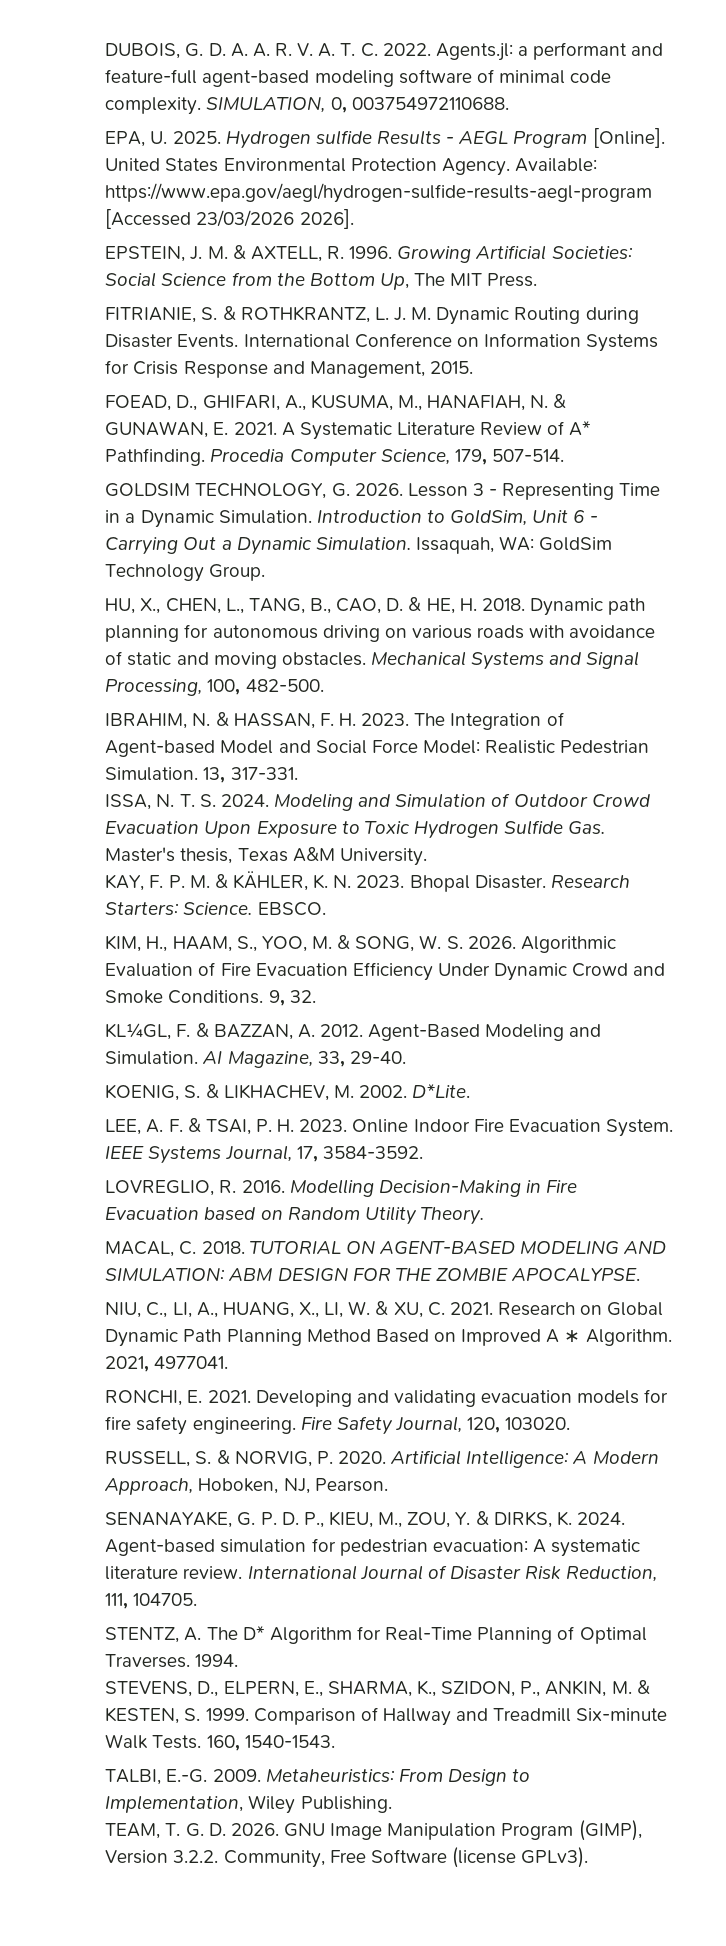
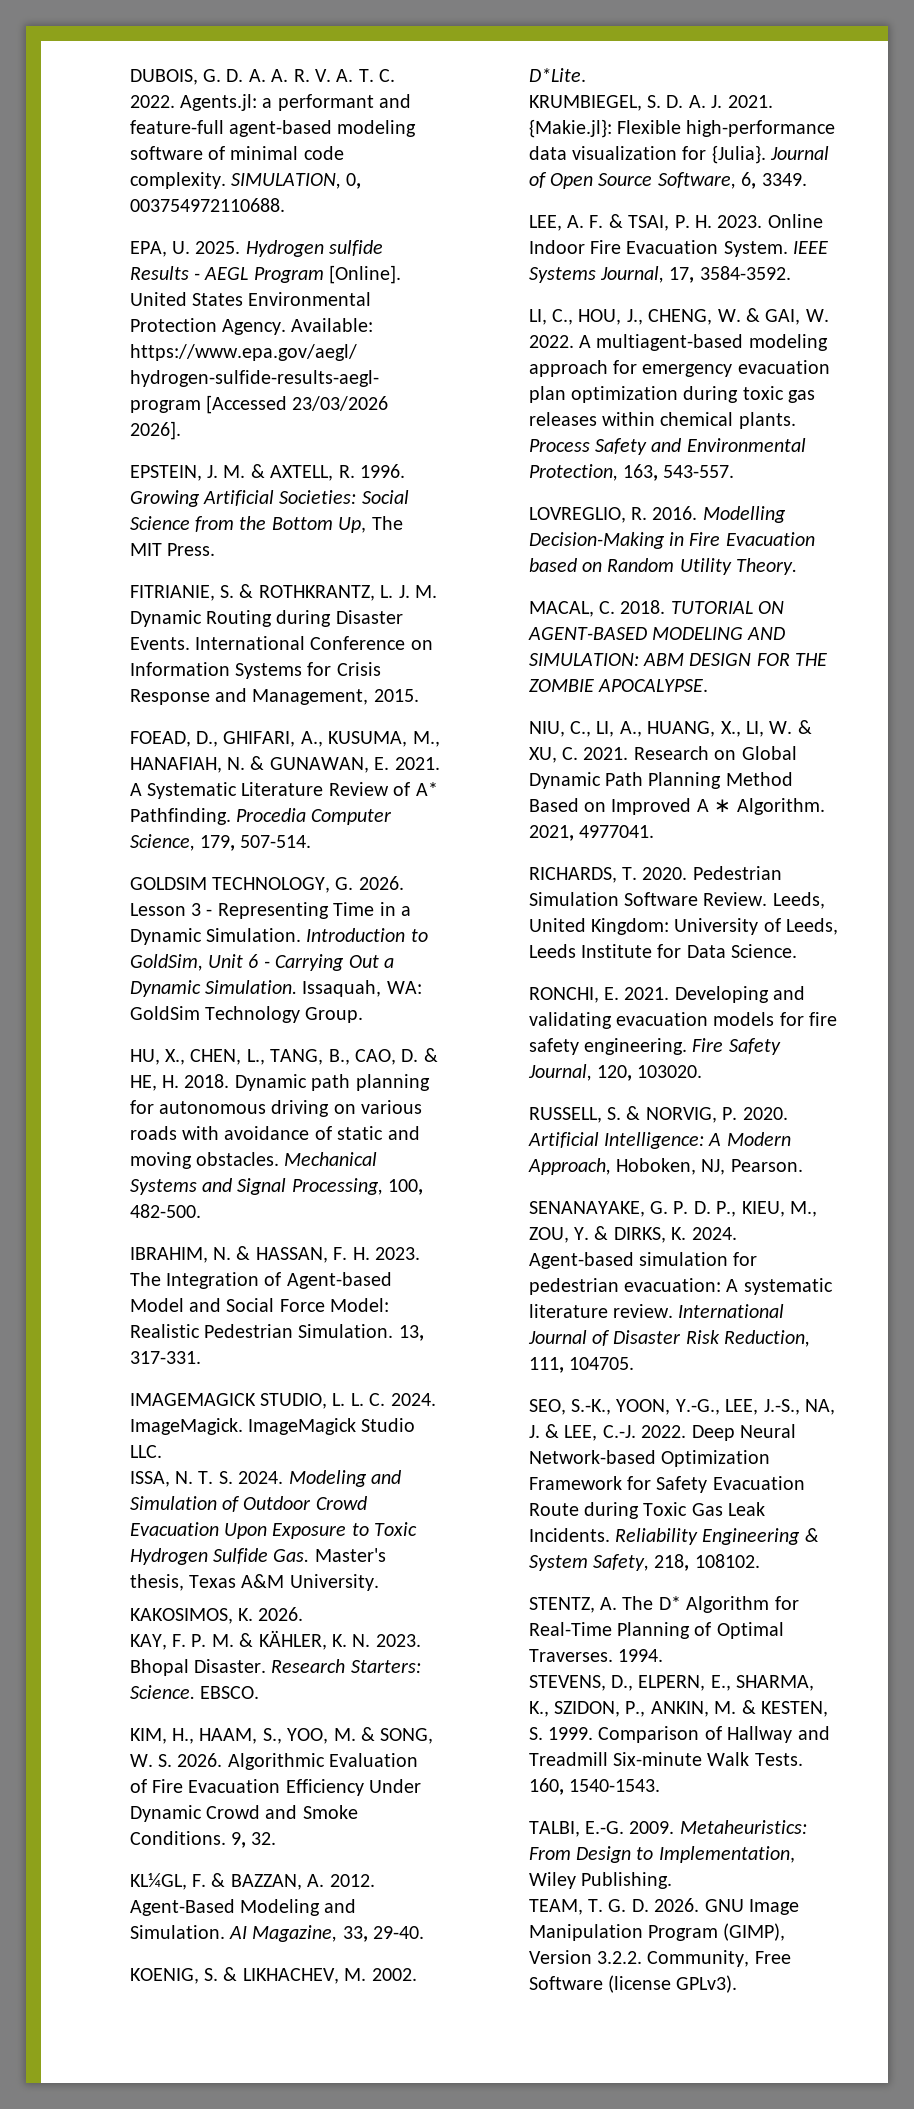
(298, 773) none -> [129,1393,436,1409] [129,1418,416,1435] [129,1445,162,1458] // IMAGEMAGICK STUDIO, L. L. C. 2024. ImageMagick. ImageMagick Studio LLC.
(427, 857) none -> [129,1607,304,1624] // KAKOSIMOS, K. 2026.
(471, 1091) none -> [528,95,773,111] [528,119,836,138] [528,145,830,164] [528,172,807,189] // KRUMBIEGEL, S. D. A. J. 2021. {Makie.jl}: Flexible high-performance data visualization for {Julia}. Journal of Open Source Software, 6, 3349.
(423, 1152) none -> [528,308,829,325] [528,334,828,351] [528,360,830,377] [528,386,816,403] [528,412,796,429] [528,438,806,455] [528,464,735,481] // LI, C., HOU, J., CHENG, W. & GAI, W. 2022. A multiagent-based modeling approach for emergency evacuation plan optimization during toxic gas releases within chemical plants. Process Safety and Environmental Protection, 163, 543-557.
(229, 1362) none -> [528,866,782,883] [528,892,825,909] [528,918,839,935] [528,944,798,958] // RICHARDS, T. 2020. Pedestrian Simulation Software Review. Leeds, United Kingdom: University of Leeds, Leeds Institute for Data Science.
(198, 1599) none -> [528,1399,836,1415] [528,1424,797,1441] [528,1450,771,1467] [528,1476,805,1493] [528,1502,766,1519] [528,1528,819,1545] [528,1554,760,1571] // SEO, S.-K., YOON, Y.-G., LEE, J.-S., NA, J. & LEE, C.-J. 2022. Deep Neural Network-based Optimization Framework for Safety Evacuation Route during Toxic Gas Leak Incidents. Reliability Engineering & System Safety, 218, 108102.

